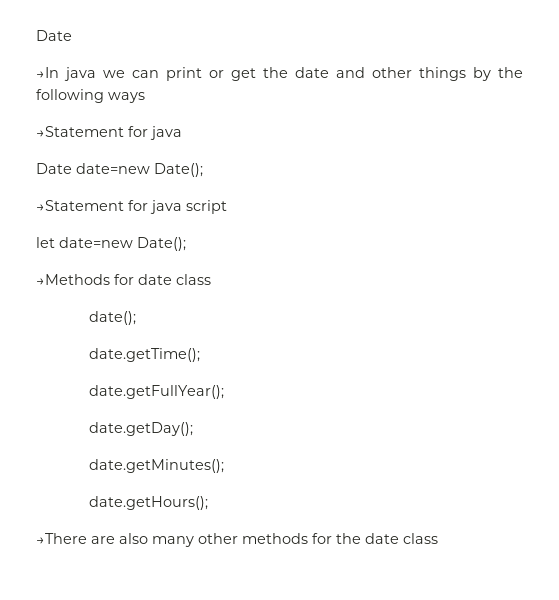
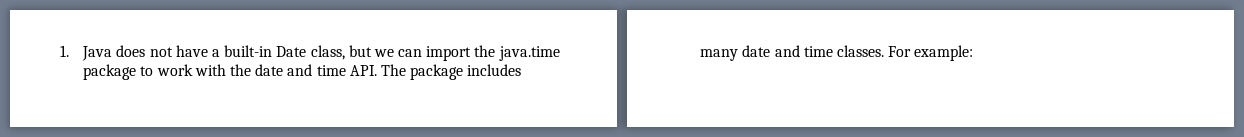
[36,30,72,41] [36,67,523,81] [36,89,145,103] [36,126,182,140] [36,163,203,177] [36,200,227,214] [36,237,186,251] [36,274,211,285] [88,311,136,325] [88,348,200,362] [88,385,224,399] [88,422,193,436] [88,459,224,473] [88,496,208,510] [36,533,438,547] Date // →In java we can print or get the date and other things by the following ways // →Statement for java // Date date=new Date(); // →Statement for java script // let date=new Date(); // →Methods for date class // date(); // date.getTime(); // date.getFullYear(); // date.getDay(); // date.getMinutes(); // date.getHours(); // →There are also many other methods for the date class -> [59,45,560,61] [83,64,522,80] [700,45,974,61] 1. Java does not have a built-in Date class, but we can import the java.time package to work with the date and time API. The package includes many date and time classes. For example:

